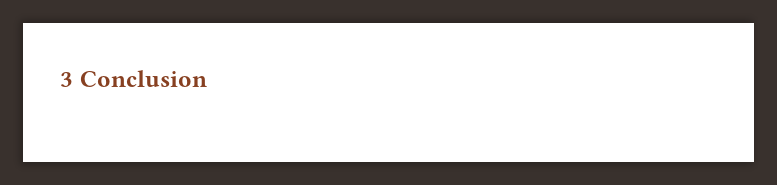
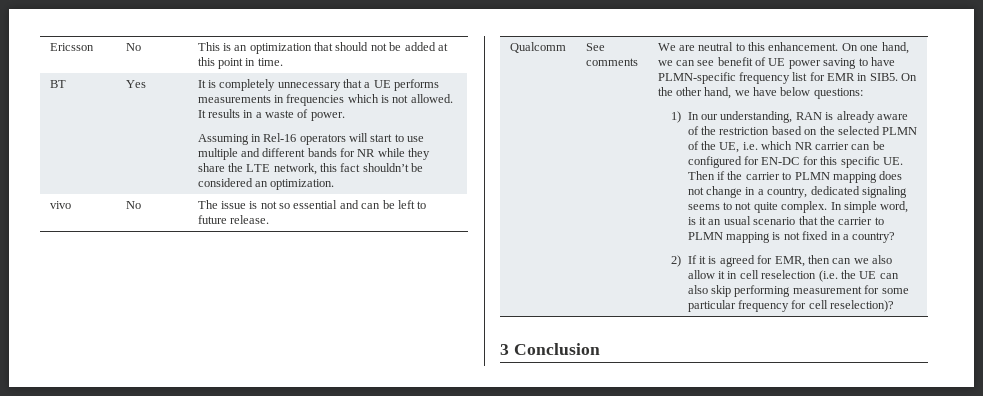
(60, 79) none -> [49,43,94,51] [125,43,141,51] [197,42,448,54] [197,57,283,69] [49,80,66,88] [125,80,146,88] [197,79,440,91] [197,94,453,106] [197,109,345,121] [197,133,425,145] [197,148,431,160] [197,163,424,175] [197,178,335,190] [49,201,71,209] [125,201,141,209] [197,200,427,209] [197,215,269,224] [509,42,566,53] [585,43,605,51] [585,58,638,66] [657,42,909,54] [657,57,895,69] [657,72,918,84] [657,87,863,99] [671,111,908,123] [687,126,918,135] [687,141,885,153] [687,156,903,168] [687,171,903,183] [687,186,907,198] [687,201,909,213] [687,216,884,225] [687,231,896,243] [671,255,893,267] [687,270,899,282] [687,285,909,297] [687,300,895,312] Ericsson | No | This is an optimization that should not be added at this point in time. // BT | Yes | It is completely unnecessary that a UE performs measurements in frequencies which is not allowed. It results in a waste of power. // Assuming in Rel-16 operators will start to use multiple and different bands for NR while they share the LTE network, this fact shouldn’t be considered an optimization. // vivo | No | The issue is not so essential and can be left to future release. // Qualcomm | See comments | We are neutral to this enhancement. On one hand, we can see benefit of UE power saving to have PLMN-specific frequency list for EMR in SIB5. On the other hand, we have below questions: // 1) In our understanding, RAN is already aware of the restriction based on the selected PLMN of the UE, i.e. which NR carrier can be configured for EN-DC for this specific UE. Then if the carrier to PLMN mapping does not change in a country, dedicated signaling seems to not quite complex. In simple word, is it an usual scenario that the carrier to PLMN mapping is not fixed in a country? // 2) If it is agreed for EMR, then can we also allow it in cell reselection (i.e. the UE can also skip performing measurement for some particular frequency for cell reselection)? //

